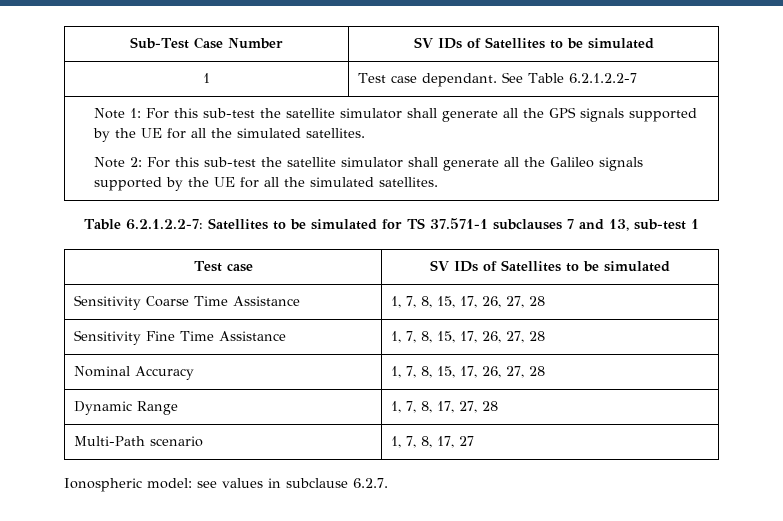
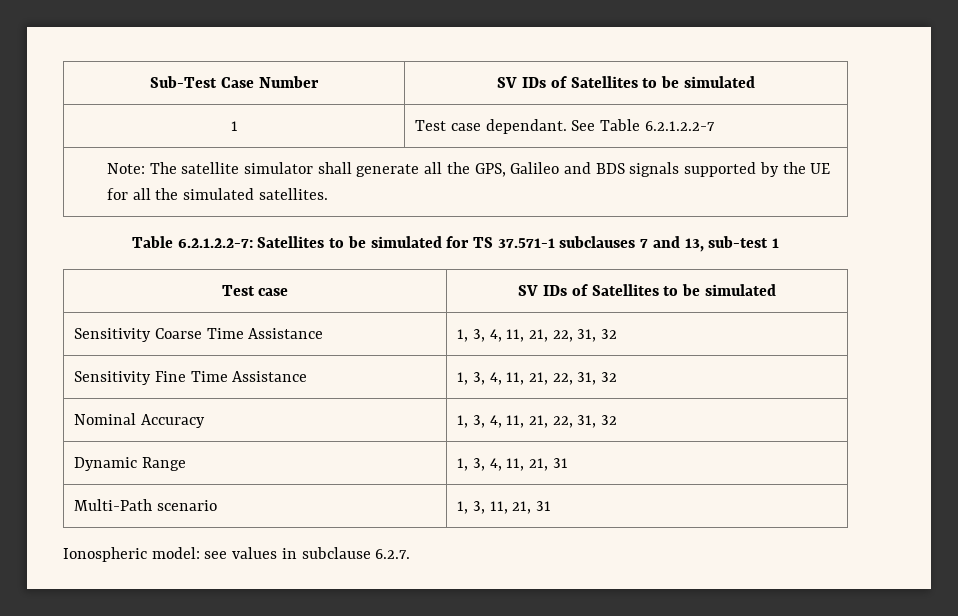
[93,107,697,122] [92,128,365,142] [93,157,594,171] Note 1: For this sub-test the satellite simulator shall generate all the GPS signals supported by the UE for all the simulated satellites. // Note 2: For this sub-test the satellite simulator shall generate all the Galileo -> [106,162,625,177] Note: The satellite simulator shall generate all the GPS, Galileo and BDS
[406,296,546,308] 7, 8, 15, 17, 26, 27, 28 -> [472,329,618,342] 3, 4, 11, 21, 22, 31, 32
[406,331,546,343] [74,366,195,380] [391,366,546,378] [74,401,179,415] [391,401,499,413] 7, 8, 15, 17, 26, 27, 28 // Nominal Accuracy | 1, 7, 8, 15, 17, 26, 27, 28 // Dynamic Range | 1, 7, 8, 17, 27, 28 -> [472,372,618,385] [74,413,205,428] [457,415,618,428] [74,457,186,471] [457,458,568,471] 3, 4, 11, 21, 22, 31, 32 // Nominal Accuracy | 1, 3, 4, 11, 21, 22, 31, 32 // Dynamic Range | 1, 3, 4, 11, 21, 31
[406,436,475,448] 7, 8, 17, 27 -> [472,501,551,514] 3, 11, 21, 31

